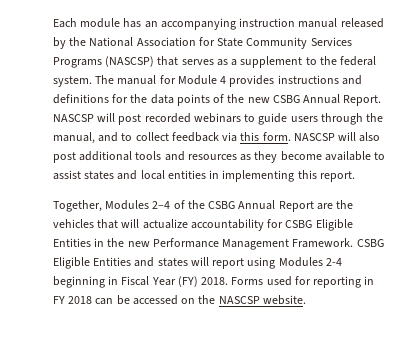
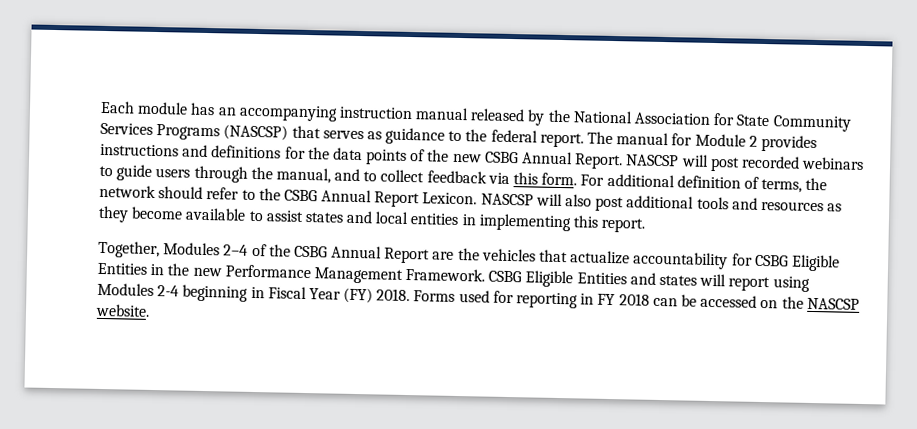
[231,56,303,68] a supplement -> [385,127,446,145] guidance
[53,76,92,87] system. -> [539,132,584,148] report.
[220,76,227,84] 4 -> [748,135,758,147] 2
(291, 136) none -> [580,173,828,193] [99,184,478,208] For additional definition of terms, the network should refer to the CSBG Annual Report Lexicon.
[121,219,140,228] will -> (569, 256) none

